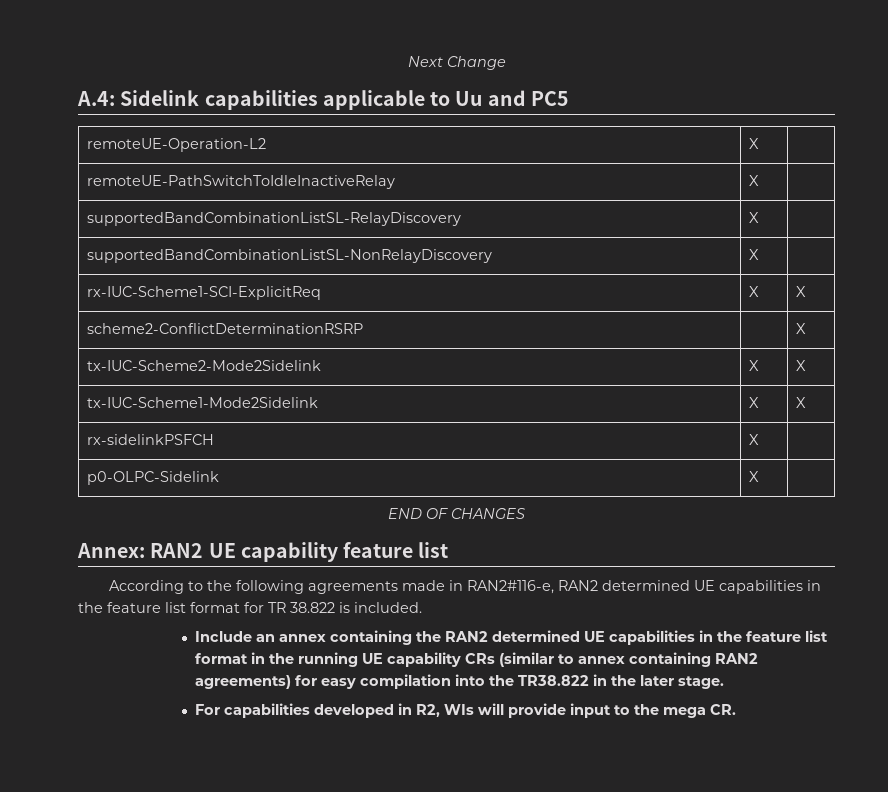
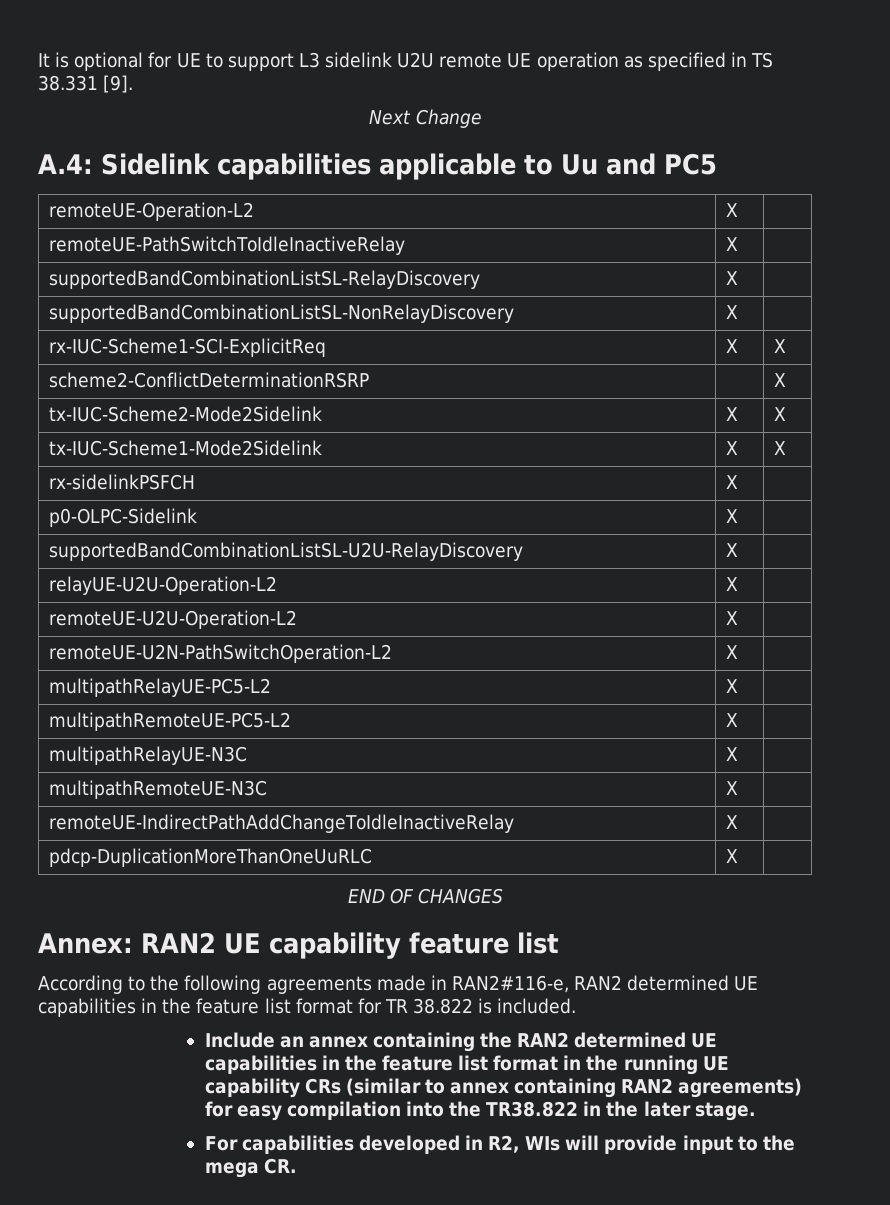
(407, 61) none -> [38,52,774,71] [38,75,134,93] It is optional for UE to support L3 sidelink U2U remote UE operation as specified in TS 38.331 [9]. //
(760, 476) none -> [49,542,524,561] [726,543,739,557] [49,576,278,595] [726,577,739,591] [49,610,298,629] [726,611,739,625] [49,644,393,663] [726,645,739,659] [49,678,272,697] [726,679,739,693] [49,712,292,731] [726,713,739,727] [49,746,248,765] [726,747,739,761] [49,780,268,799] [726,781,739,795] [49,814,515,833] [726,815,739,829] [49,848,373,867] [726,849,739,863] // supportedBandCombinationListSL-U2U-RelayDiscovery | X | // relayUE-U2U-Operation-L2 | X | // remoteUE-U2U-Operation-L2 | X | // remoteUE-U2N-PathSwitchOperation-L2 | X | // multipathRelayUE-PC5-L2 | X | // multipathRemoteUE-PC5-L2 | X | // multipathRelayUE-N3C | X | // multipathRemoteUE-N3C | X | // remoteUE-IndirectPathAddChangeToIdleInactiveRelay | X | // pdcp-DuplicationMoreThanOneUuRLC | X |

